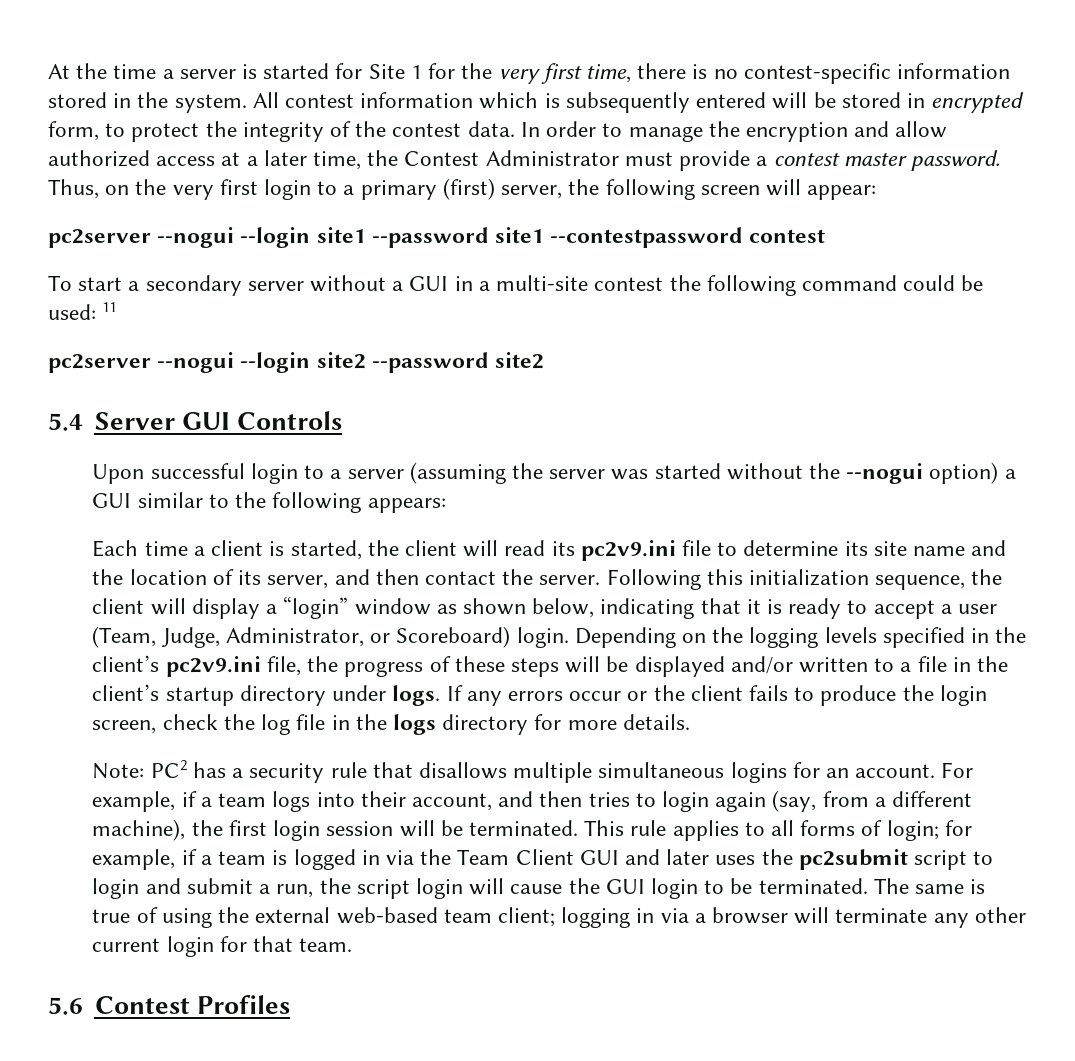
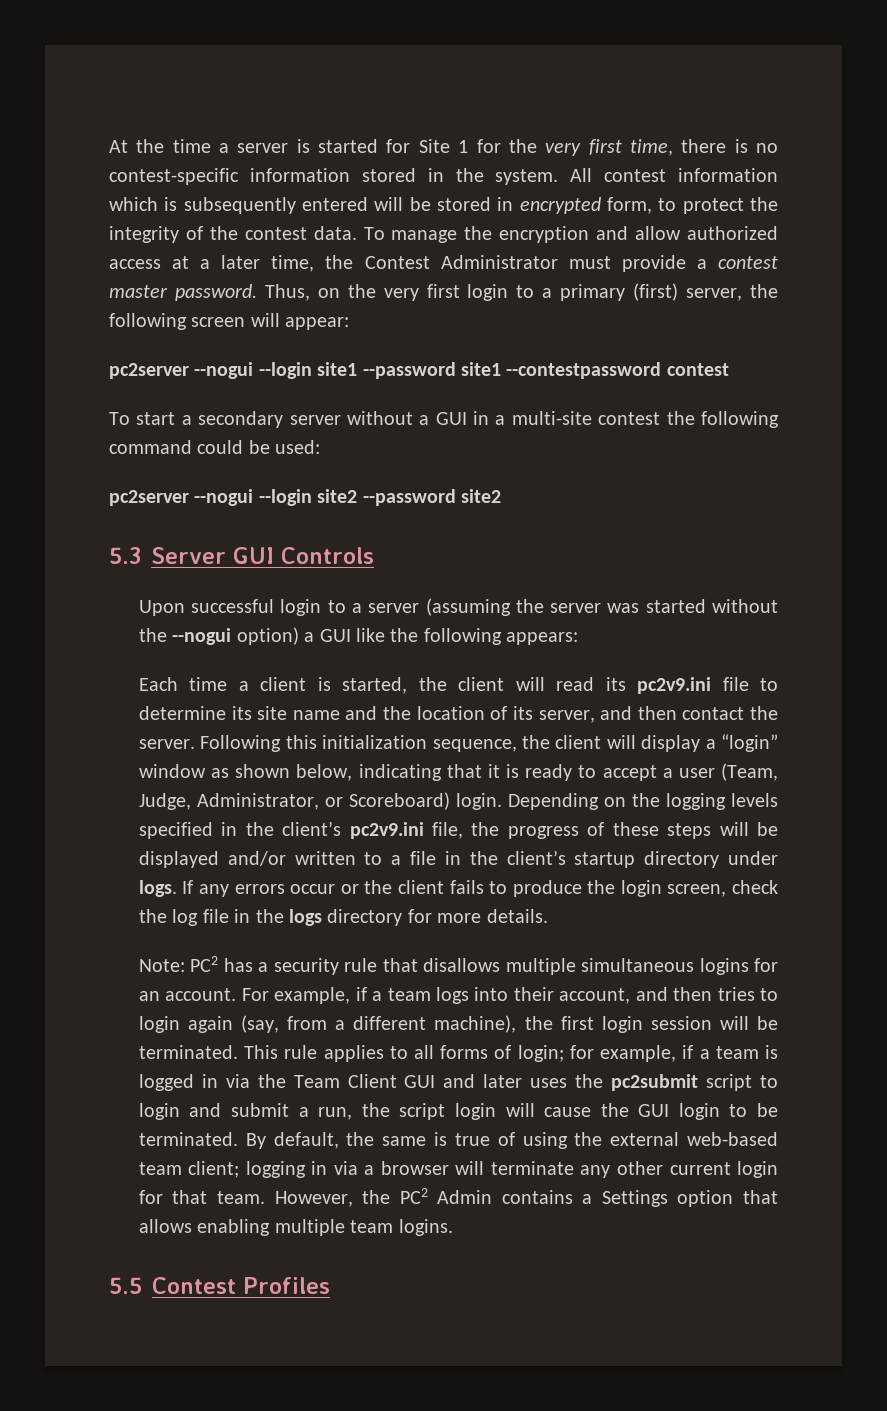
[520,121,623,137] In order to -> [363,227,385,240] To
[102,302,117,312] 11 -> (321, 447) none
[48,413,83,431] 5.4 -> [109,547,141,564] 5.3
[137,492,229,508] similar to -> [355,628,385,642] like
[873,878,909,894] The -> [245,1132,375,1149] By default, the
[48,997,83,1015] // 5.6 -> [274,1188,779,1207] [138,1219,453,1236] [109,1277,142,1294] However, the PC2 Admin contains a Settings option that allows enabling multiple team logins. // 5.5

